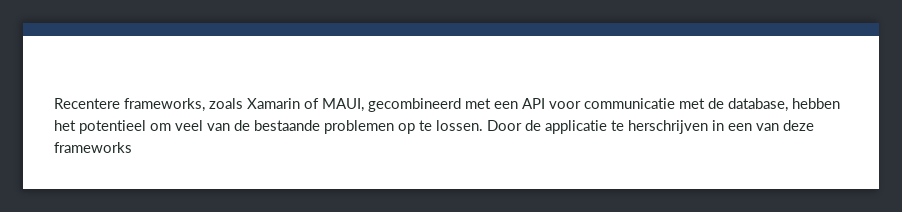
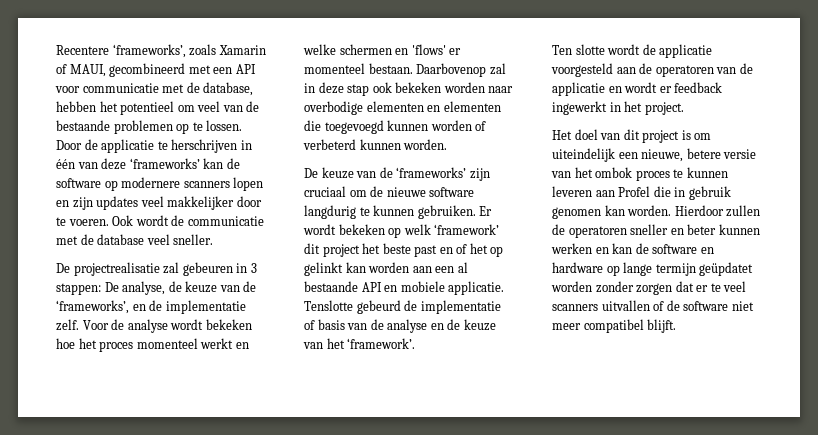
[124,98,205,112] frameworks, -> [112,44,186,58] ‘frameworks’,
[728,123,752,131] een -> [56,159,75,169] één
[54,142,132,153] frameworks -> [129,158,240,169] [56,177,264,191] [56,196,262,210] [56,215,264,226] [56,234,214,245] [56,262,257,276] [56,281,257,295] [56,300,246,314] [56,319,252,333] [56,338,249,352] [303,44,462,55] [304,63,506,77] [304,82,514,96] [304,101,501,115] [304,120,487,134] [303,139,448,150] [304,167,490,181] [304,186,475,197] [304,205,493,219] [303,224,500,238] [304,243,504,257] [304,262,468,276] [304,281,505,295] [304,300,501,314] [304,319,496,333] [303,338,416,349] [552,44,713,58] [551,63,753,77] [552,82,723,96] [552,101,684,115] [552,129,712,143] [552,148,757,162] [551,167,728,181] [552,186,731,200] [552,205,761,219] [552,224,760,238] [551,243,714,254] [552,262,754,276] [551,281,747,295] [552,300,754,311] [552,319,677,333] ‘frameworks’ kan de software op modernere scanners lopen en zijn updates veel makkelijker door te voeren. Ook wordt de communicatie met de database veel sneller. // De projectrealisatie zal gebeuren in 3 stappen: De analyse, de keuze van de ‘frameworks’, en de implementatie zelf. Voor de analyse wordt bekeken hoe het proces momenteel werkt en welke schermen en 'flows' er momenteel bestaan. Daarbovenop zal in deze stap ook bekeken worden naar overbodige elementen en elementen die toegevoegd kunnen worden of verbeterd kunnen worden. // De keuze van de ‘frameworks’ zijn cruciaal om de nieuwe software langdurig te kunnen gebruiken. Er wordt bekeken op welk ‘framework’ dit project het beste past en of het op gelinkt kan worden aan een al bestaande API en mobiele applicatie. Tenslotte gebeurd de implementatie of basis van de analyse en de keuze van het ‘framework’. // Ten slotte wordt de applicatie voorgesteld aan de operatoren van de applicatie en wordt er feedback ingewerkt in het project. // Het doel van dit project is om uiteindelijk een nieuwe, betere versie van het ombok proces te kunnen leveren aan Profel die in gebruik genomen kan worden. Hierdoor zullen de operatoren sneller en beter kunnen werken en kan de software en hardware op lange termijn geüpdatet worden zonder zorgen dat er te veel scanners uitvallen of de software niet meer compatibel blijft.

